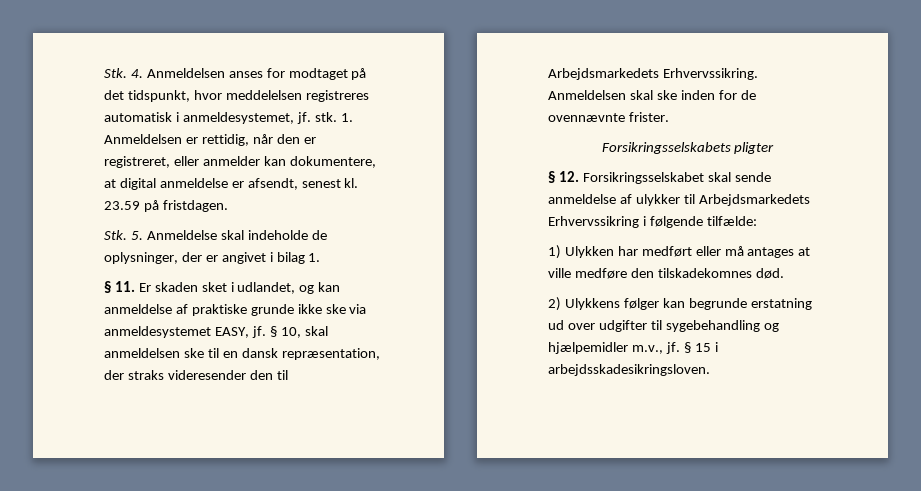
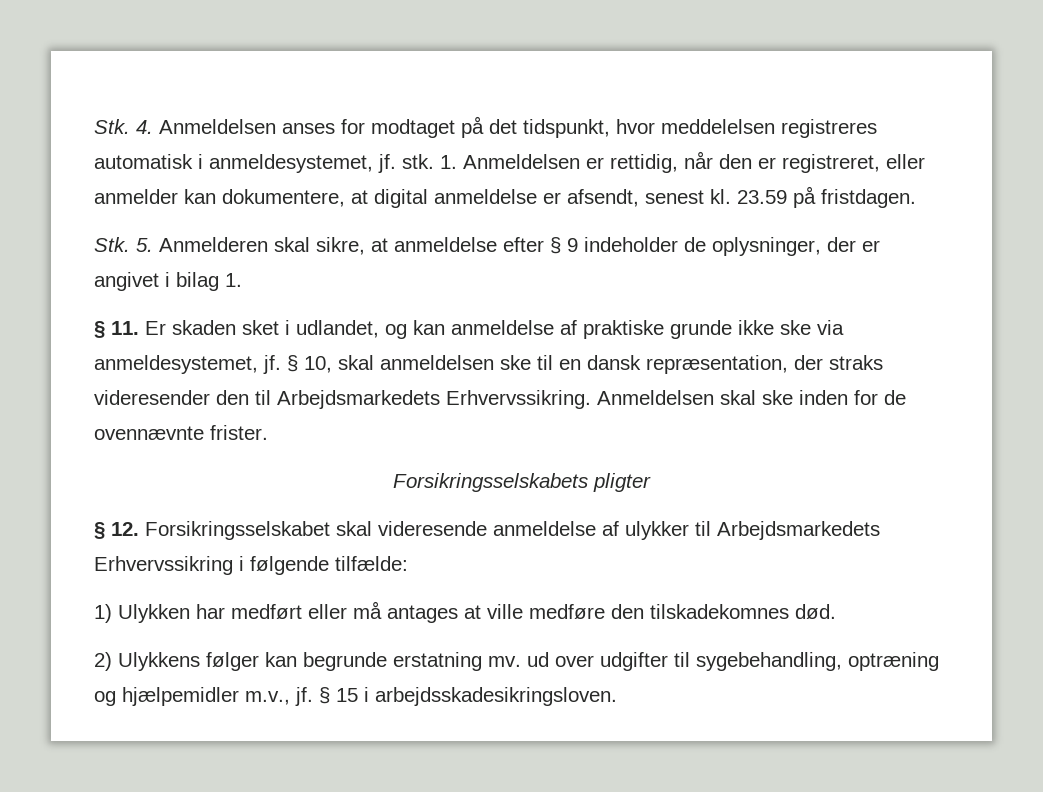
[146,230,308,240] Anmeldelse skal indeholde -> [159,237,678,255] Anmelderen skal sikre, at anmeldelse efter § 9 indeholder
[104,326,249,338] anmeldesystemet EASY, -> [94,355,258,374] anmeldesystemet,
[734,172,771,182] sende -> [378,521,487,536] videresende
(812, 304) none -> [488,656,521,667] mv.
[665,320,760,332] sygebehandling -> [696,652,939,671] sygebehandling, optræning

